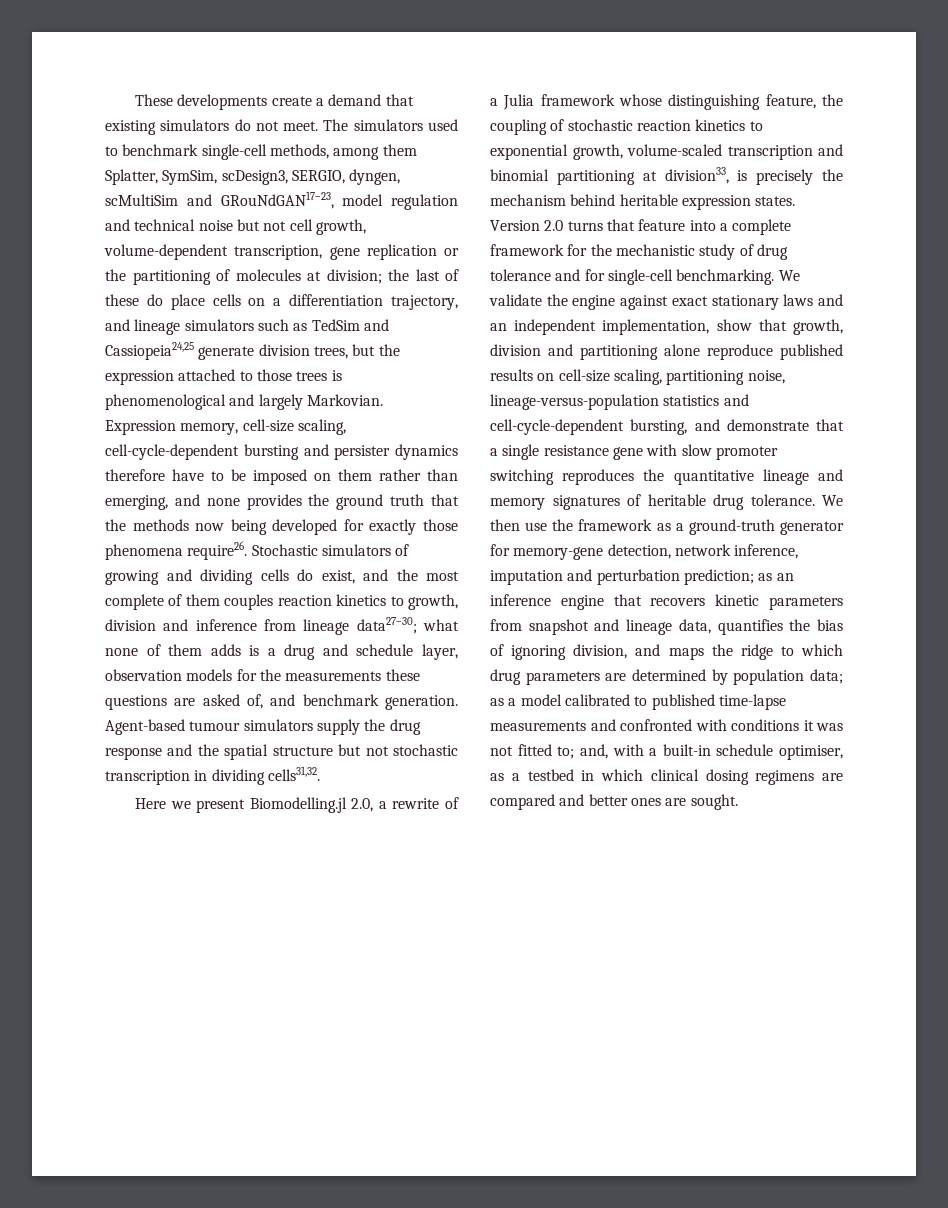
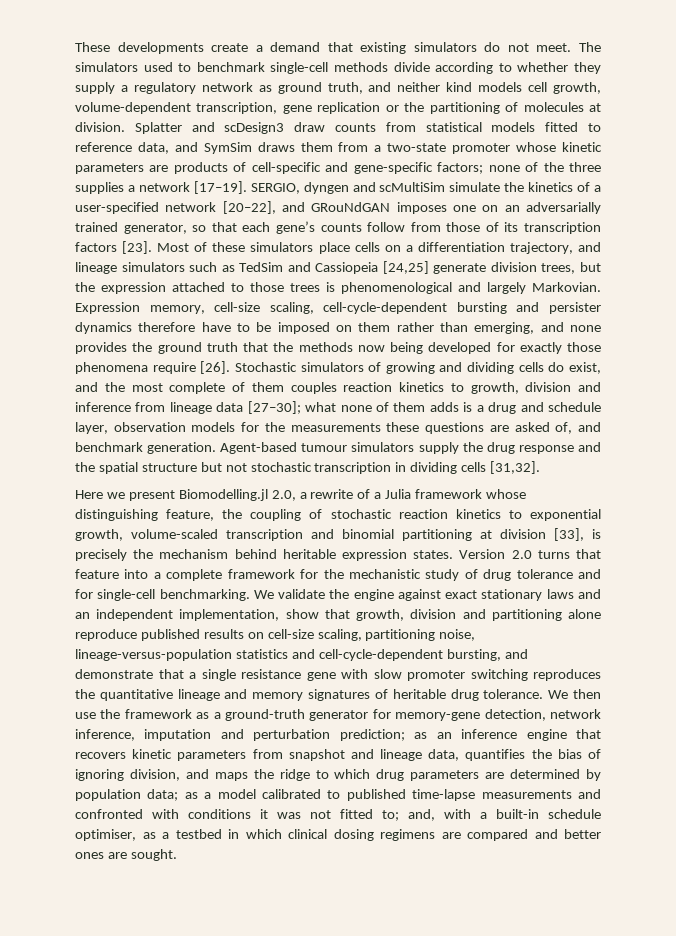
[269,144,417,160] [105,169,401,185] [105,191,458,210] [105,219,287,231] methods, among them Splatter, SymSim, scDesign3, SERGIO, dyngen, scMultiSim and GRouNdGAN17–23, model regulation and technical noise but not -> [334,62,602,74] [75,82,523,94] methods divide according to whether they supply a regulatory network as ground truth, and neither kind models
[326,269,440,284] division; the last -> [75,122,602,134] [75,142,603,154] [75,162,601,174] [75,181,602,194] [75,201,601,214] [75,221,601,234] [75,241,190,254] division. Splatter and scDesign3 draw counts from statistical models fitted to reference data, and SymSim draws them from a two-state promoter whose kinetic parameters are products of cell-specific and gene-specific factors; none of the three supplies a network [17–19]. SERGIO, dyngen and scMultiSim simulate the kinetics of a user-specified network [20–22], and GRouNdGAN imposes one on an adversarially trained generator, so that each gene’s counts follow from those of its transcription factors [23]. Most
[146,294,163,306] do -> [250,242,314,252] simulators
[105,342,194,360] Cassiopeia24,25 -> [315,261,429,274] Cassiopeia [24,25]
[187,541,248,560] require26. -> [152,361,231,374] require [26].
[356,617,417,634] data27–30; -> [216,401,301,414] data [27–30];
[267,766,320,781] cells31,32. -> [461,461,541,474] cells [31,32].
[664,167,729,184] division33, -> [500,528,584,541] division [33],

